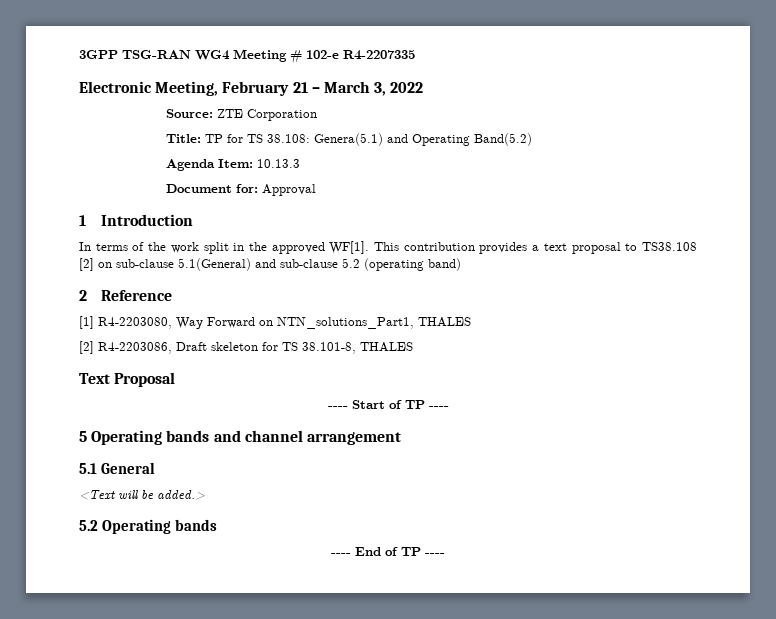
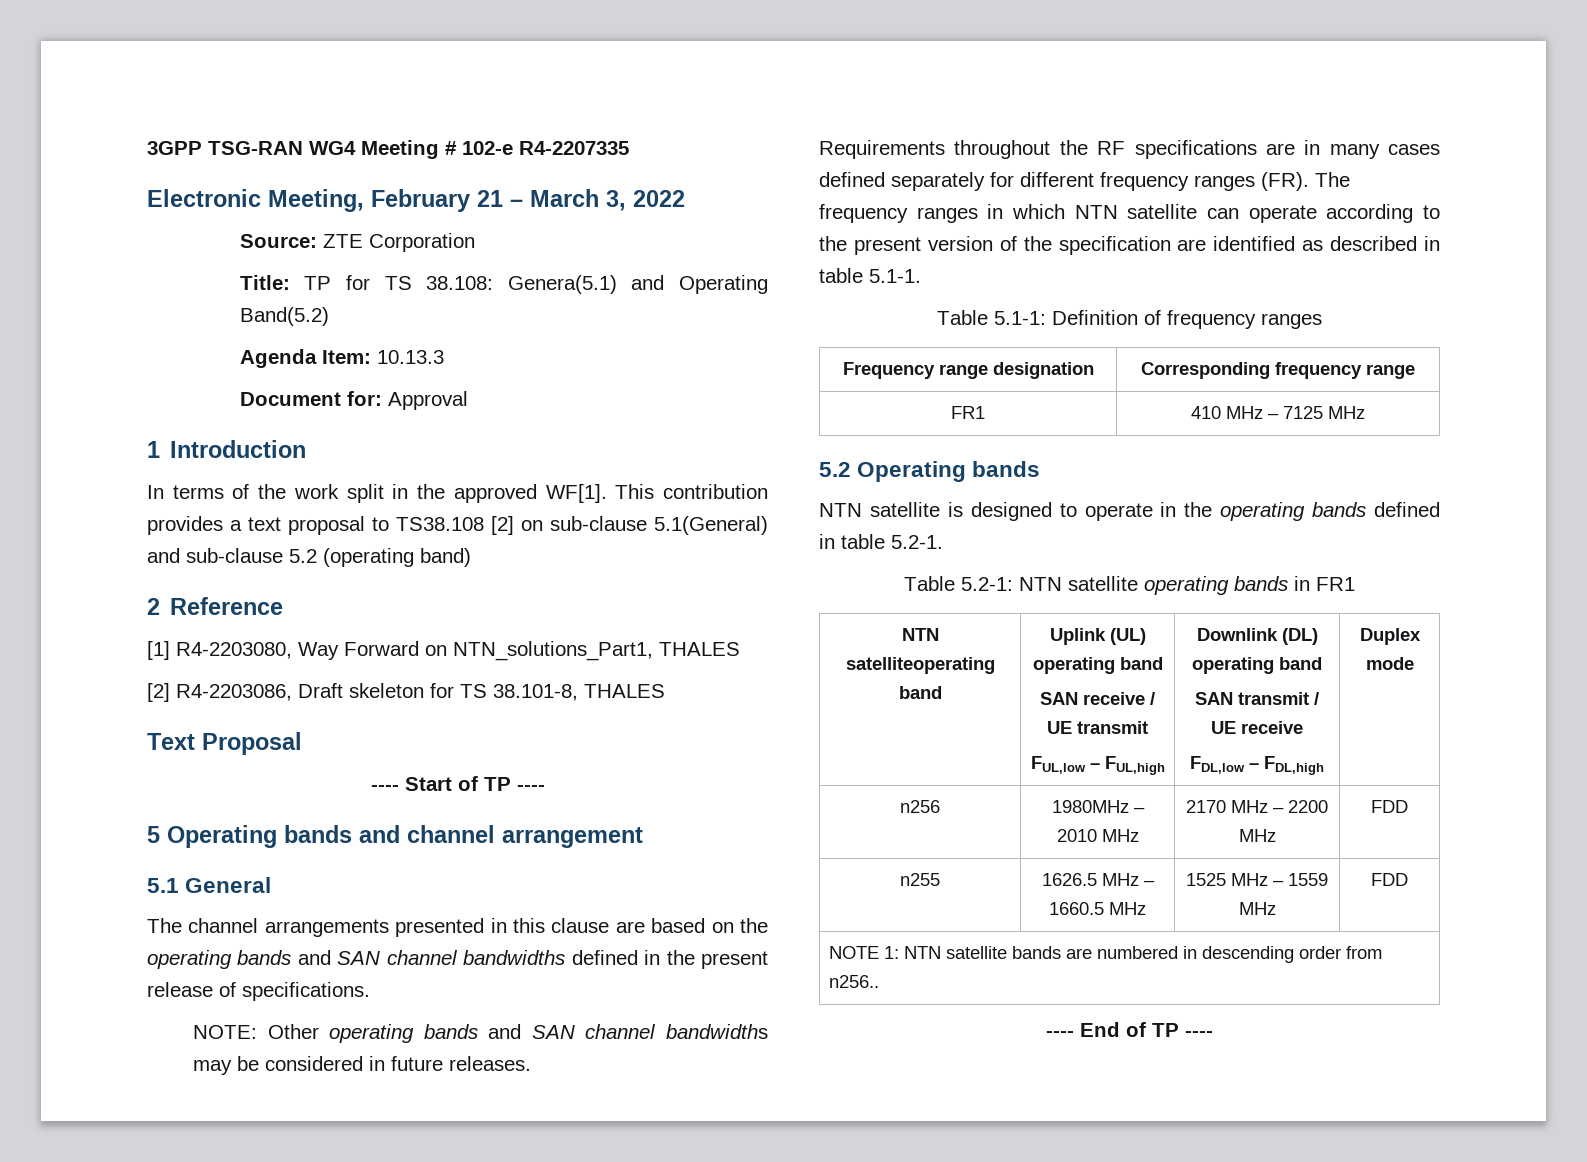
[79,490,205,500] [79,519,217,534] <Text will be added.> // 5.2 Operating bands -> [147,918,768,937] [147,950,769,969] [147,982,370,1001] [193,1024,769,1043] [193,1056,532,1075] [819,140,1440,159] [819,172,1350,191] [819,204,1440,223] [819,236,1440,255] [819,268,921,283] [937,310,1322,329] [842,362,1094,379] [1141,362,1415,379] [951,406,985,419] [1191,406,1365,419] [819,461,1041,482] [819,502,1440,521] [819,534,943,549] [904,576,1355,595] [901,628,939,641] [845,657,995,674] [898,686,942,699] [1049,628,1146,645] [1032,657,1163,674] [1040,692,1155,705] [1047,721,1148,734] [1030,756,1165,775] [1196,628,1318,645] [1192,657,1322,674] [1195,692,1319,705] [1211,721,1303,734] [1190,756,1324,775] [1359,628,1421,645] [1365,657,1414,670] [900,800,940,813] [1051,800,1145,813] [1056,829,1139,842] [1186,800,1328,813] [1238,829,1276,842] [1371,800,1408,813] [900,873,940,886] [1041,873,1155,886] [1049,902,1146,915] [1186,873,1328,886] [1238,902,1276,915] [1371,873,1408,886] [829,946,1383,963] [829,975,880,988] The channel arrangements presented in this clause are based on the operating bands and SAN channel bandwidths defined in the present release of specifications. // NOTE: Other operating bands and SAN channel bandwidths may be considered in future releases. // Requirements throughout the RF specifications are in many cases defined separately for different frequency ranges (FR). The frequency ranges in which NTN satellite can operate according to the present version of the specification are identified as described in table 5.1-1. // Table 5.1-1: Definition of frequency ranges // Frequency range designation | Corresponding frequency range // FR1 | 410 MHz – 7125 MHz // 5.2 Operating bands // NTN satellite is designed to operate in the operating bands defined in table 5.2-1. // Table 5.2-1: NTN satellite operating bands in FR1 // NTN satelliteoperating band | Uplink (UL) operating band // SAN receive / UE transmit // FUL,low – FUL,high | Downlink (DL) operating band // SAN transmit / UE receive // FDL,low – FDL,high | Duplex mode // n256 | 1980MHz – 2010 MHz | 2170 MHz – 2200 MHz | FDD // n255 | 1626.5 MHz – 1660.5 MHz | 1525 MHz – 1559 MHz | FDD // NOTE 1: NTN satellite bands are numbered in descending order from n256..

